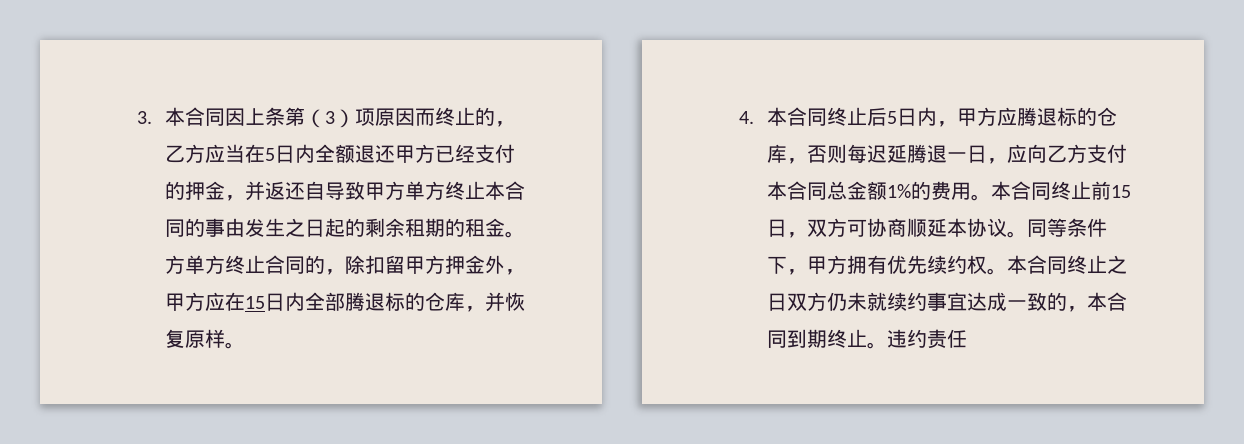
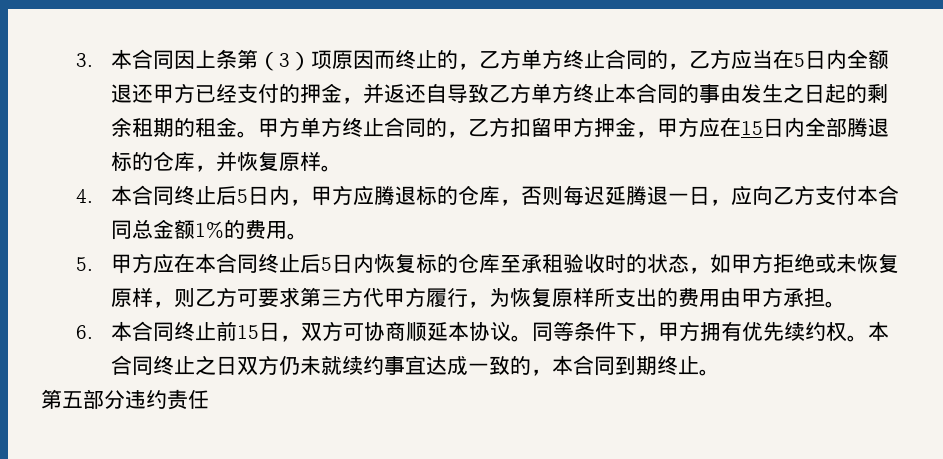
(206, 153) none -> [521,49,732,70] 单方终止合同的，乙方
[365,182,386,200] 甲 -> [489,85,511,103] 乙
[165,255,366,275] 方单方终止合同的，除 -> [258,117,511,138] 甲方单方终止合同的，乙方
[485,255,506,274] 外 -> (637, 127) none
(992, 197) none -> [76,253,900,274] [111,287,847,308] [76,325,94,339] // 5.甲方应在本合同终止后5日内恢复标的仓库至承租验收时的状态，如甲方拒绝或未恢复原样，则乙方可要求第三方代甲方履行，为恢复原样所支出的费用由甲方承担。 // 6.
(888, 345) none -> [41,389,125,409] // 第五部分

